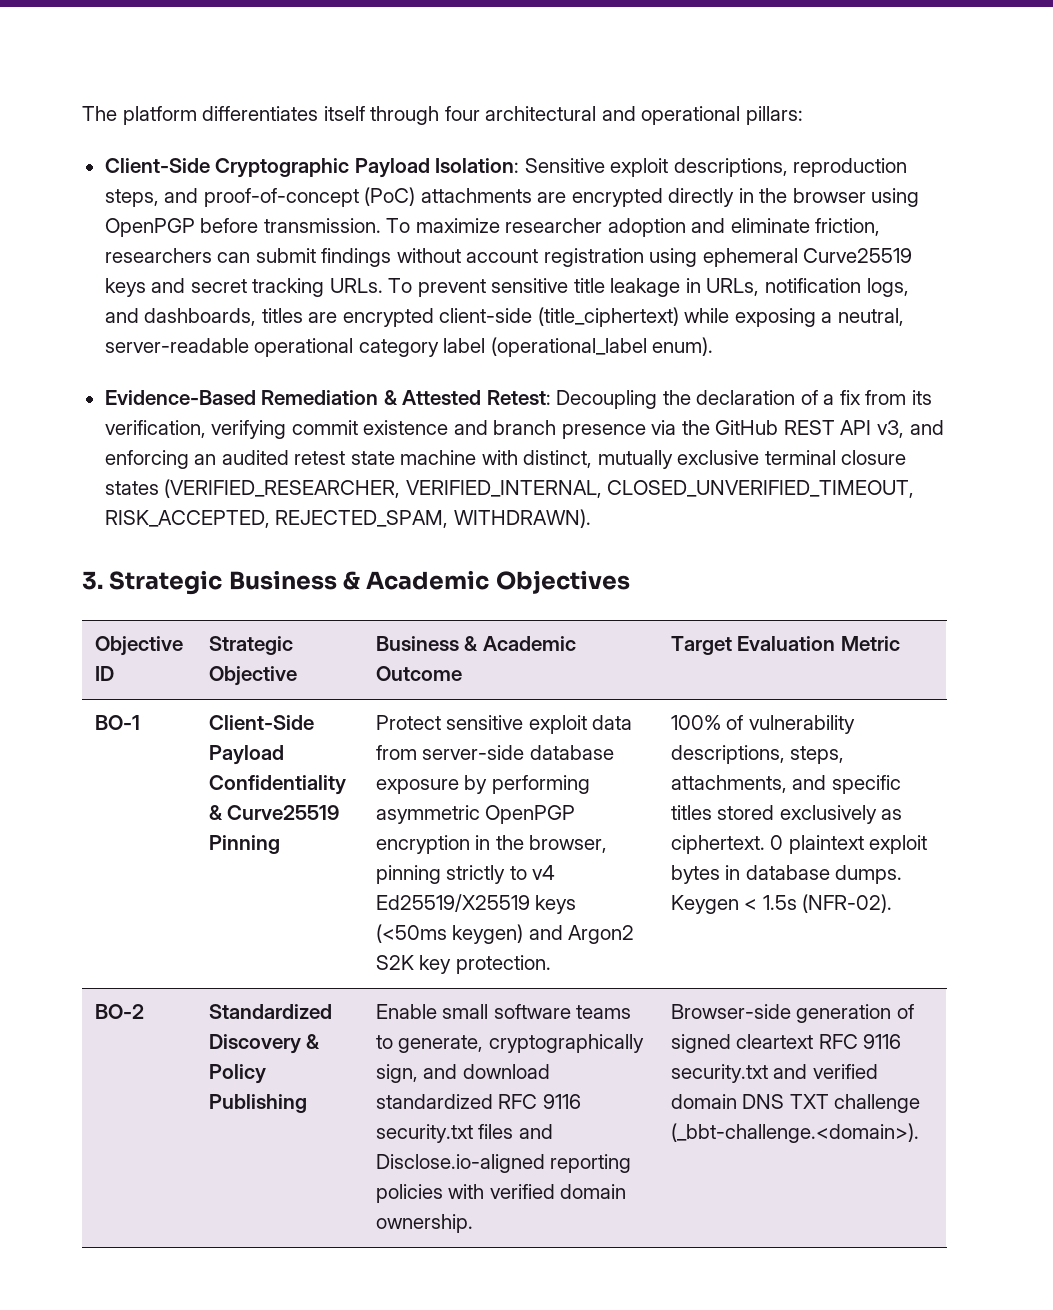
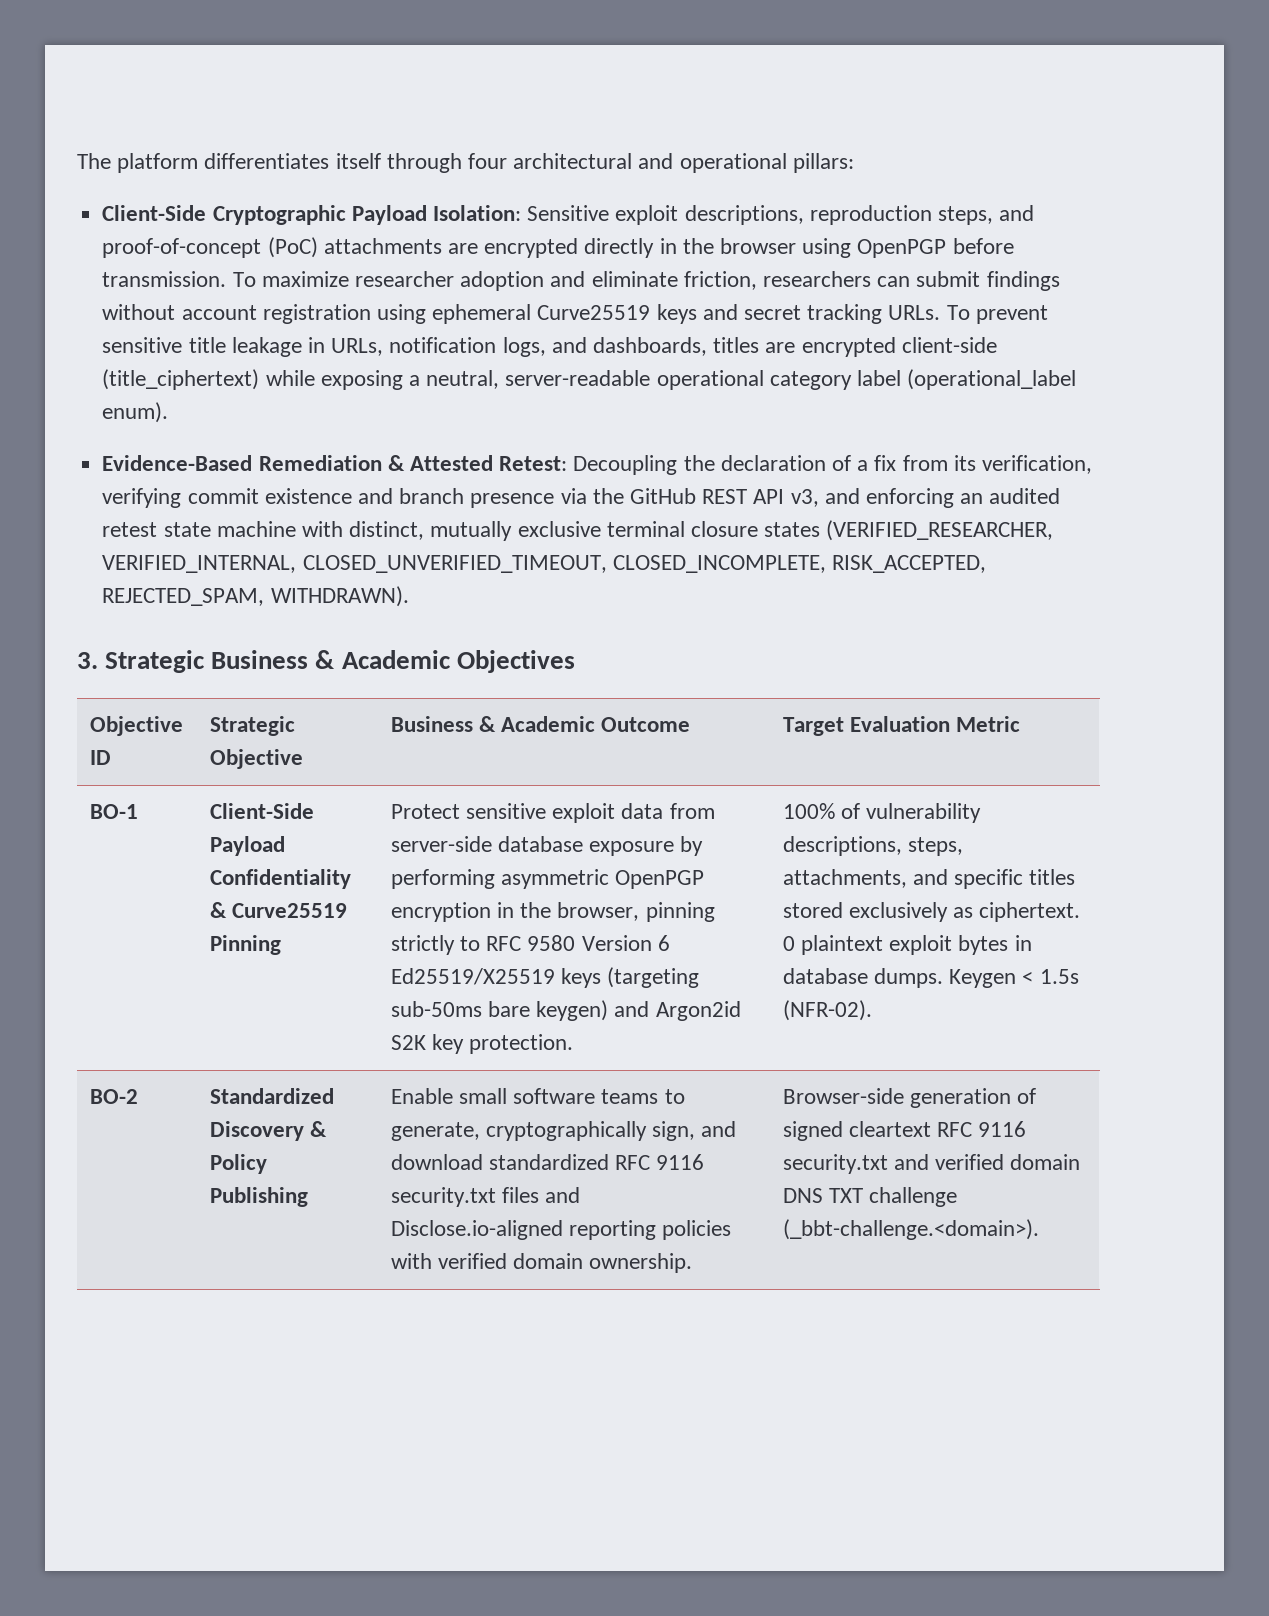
(915, 489) none -> [612,555,826,573] CLOSED_INCOMPLETE,
[532,865,556,880] [375,894,577,914] [375,924,447,943] v4 Ed25519/X25519 keys (<50ms -> [486,935,670,951] [390,967,700,988] [390,1001,530,1017] RFC 9580 Version 6 Ed25519/X25519 keys (targeting sub-50ms bare
[568,925,635,944] Argon2 -> [655,1001,741,1021] Argon2id

